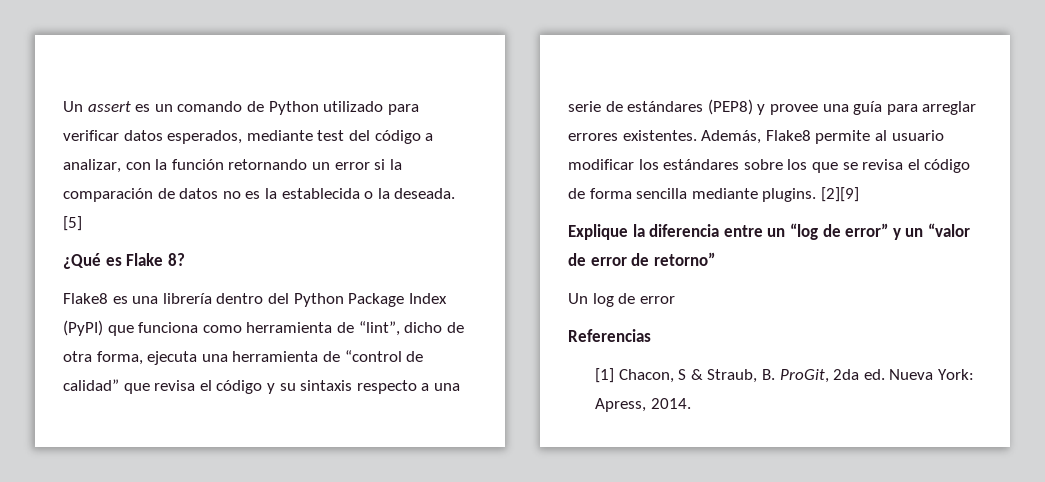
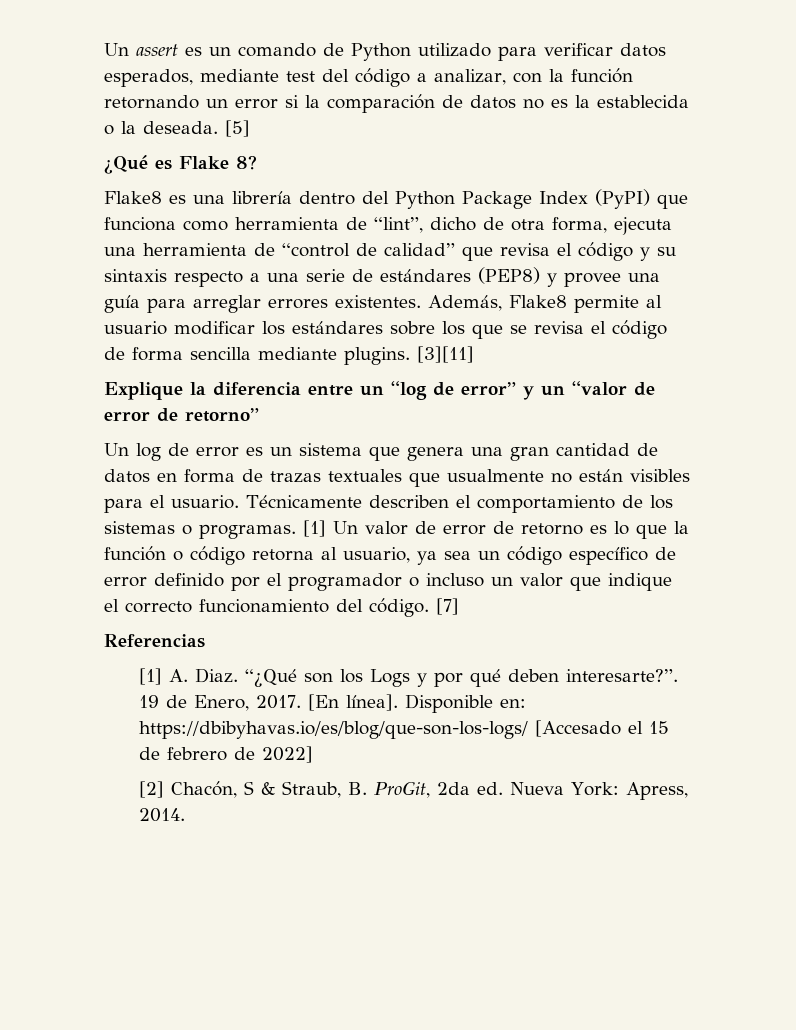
[820,187,859,202] [2][9] -> [417,346,474,363] [3][11]
[568,329,651,342] [594,368,674,383] // Referencias // [1] Chacon, -> [246,443,658,461] [104,469,690,487] [104,495,673,513] [104,520,689,539] [104,546,676,565] [104,573,672,591] [104,598,459,617] [104,634,205,648] [139,668,679,687] [139,694,527,713] [139,720,670,739] [139,746,314,763] [139,781,238,798] es un sistema que genera una gran cantidad de datos en forma de trazas textuales que usualmente no están visibles para el usuario. Técnicamente describen el comportamiento de los sistemas o programas. [1] Un valor de error de retorno es lo que la función o código retorna al usuario, ya sea un código específico de error definido por el programador o incluso un valor que indique el correcto funcionamiento del código. [7] // Referencias // [1] A. Diaz. “¿Qué son los Logs y por qué deben interesarte?”. 19 de Enero, 2017. [En línea]. Disponible en: https://dbibyhavas.io/es/blog/que-son-los-logs/ [Accesado el 15 de febrero de 2022] // [2] Chacón,

